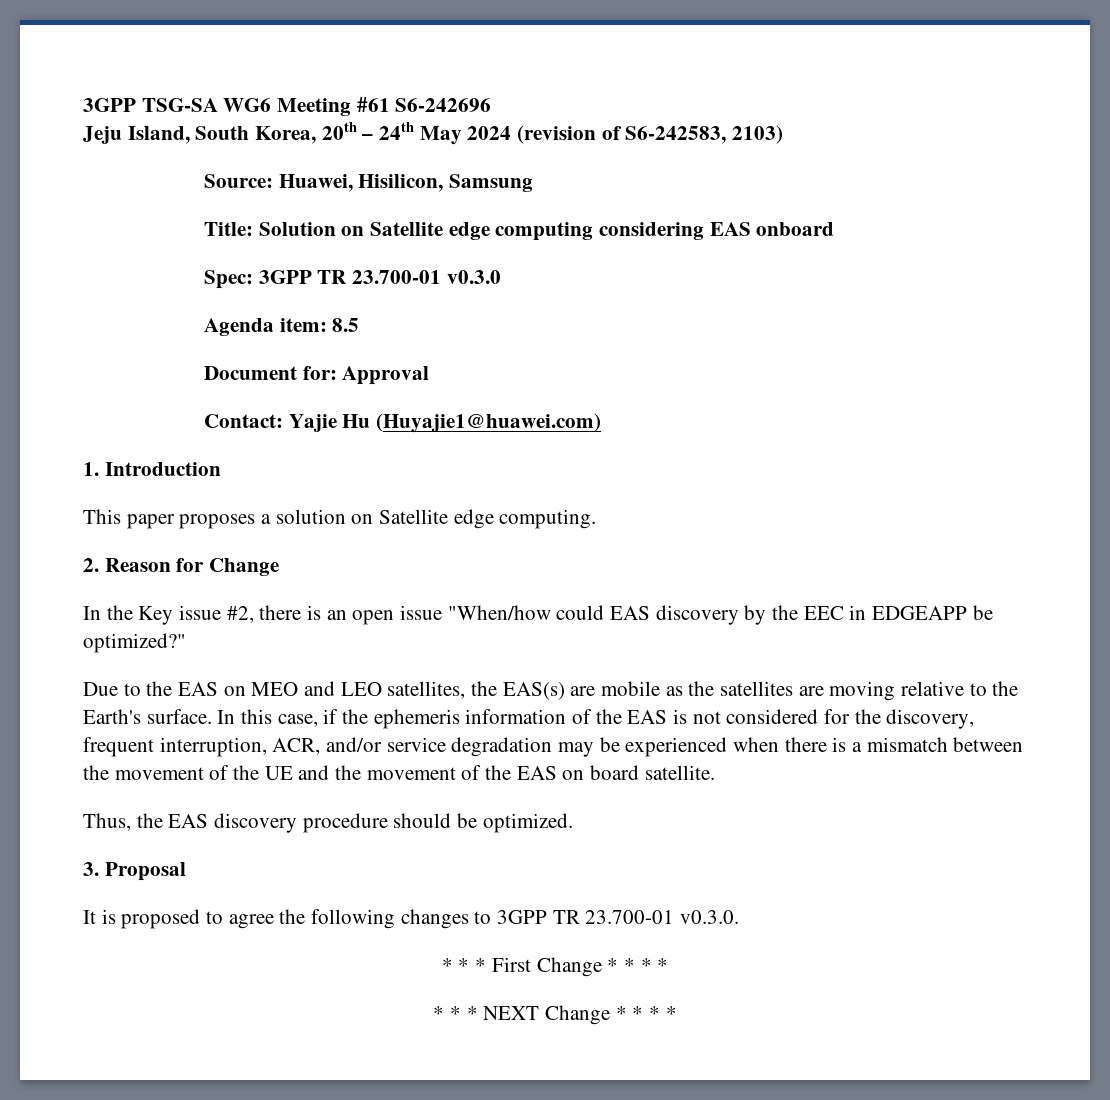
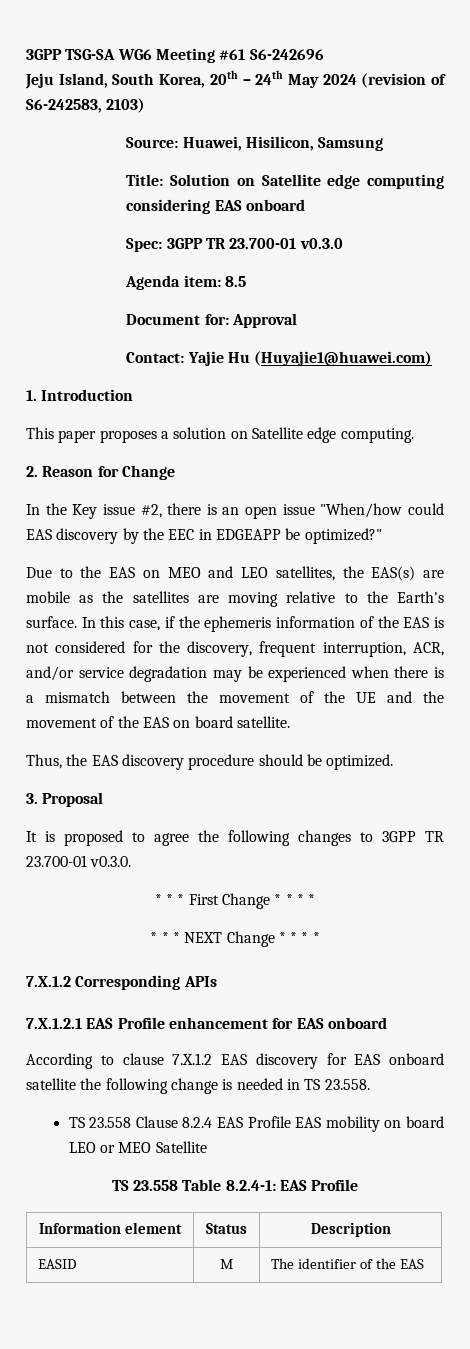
(677, 1013) none -> [26,975,217,990] [26,1017,387,1029] [26,1053,444,1069] [26,1078,370,1094] [68,1116,445,1132] [68,1141,207,1153] [111,1179,359,1191] [39,1222,182,1234] [206,1223,247,1234] [310,1222,391,1237] [37,1259,76,1269] [220,1259,233,1269] [270,1258,424,1269] // 7.X.1.2 Corresponding APIs // 7.X.1.2.1 EAS Profile enhancement for EAS onboard // According to clause 7.X.1.2 EAS discovery for EAS onboard satellite the following change is needed in TS 23.558. // TS 23.558 Clause 8.2.4 EAS Profile EAS mobility on board LEO or MEO Satellite // TS 23.558 Table 8.2.4-1: EAS Profile // Information element | Status | Description // EASID | M | The identifier of the EAS

